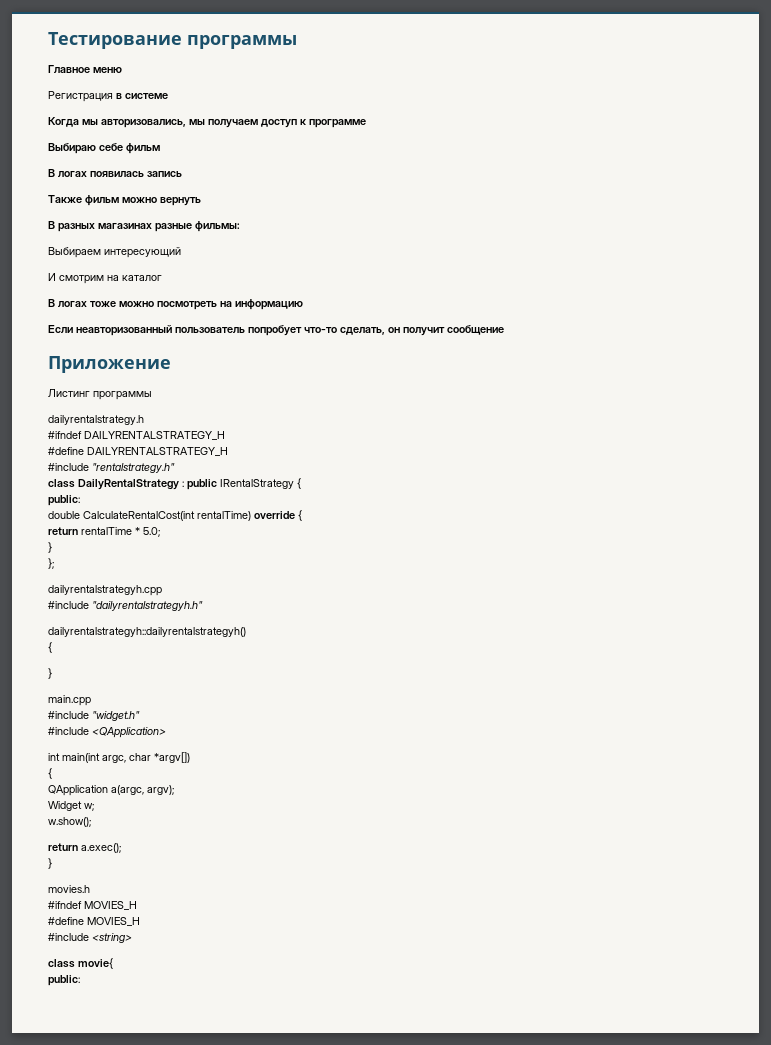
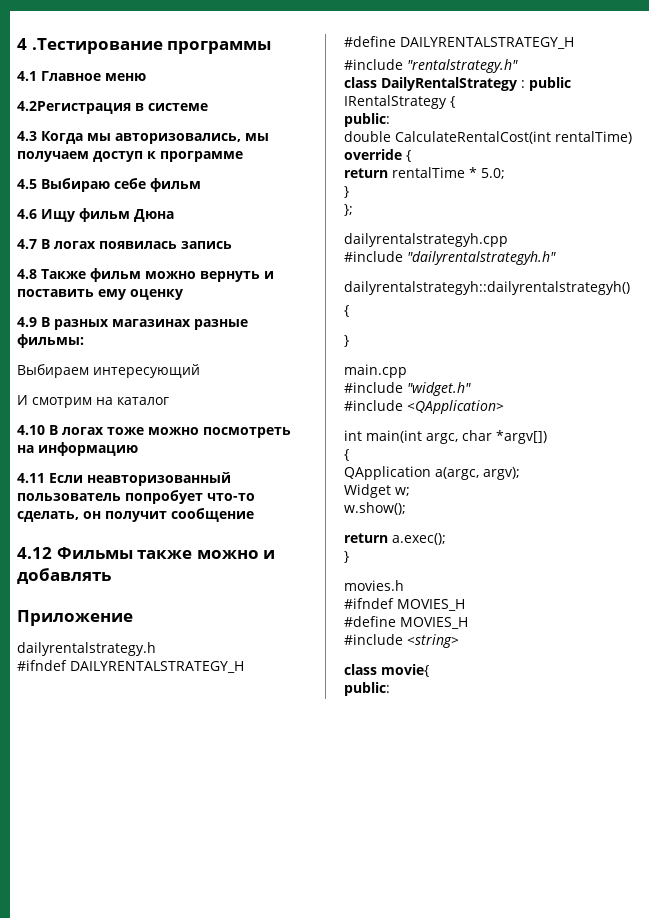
[48,32,297,49] Тестирование программы // -> [17,38,272,54] [17,71,37,81] 4 .Тестирование программы // 4.1
[48,91,113,102] Регистрация -> [17,101,131,114] 4.2Регистрация
(168, 96) none -> [17,131,37,141] 4.3
(366, 123) none -> [17,179,37,189] 4.5
(160, 148) none -> [17,208,174,222] [17,239,37,249] 4.6 Ищу фильм Дюна // 4.7
(182, 174) none -> [17,269,37,279] 4.8
(201, 201) // -> [264,271,274,279] [17,289,183,300] [17,317,37,327] и поставить ему оценку // 4.9
(162, 278) none -> [17,425,45,435] 4.10
(303, 304) none -> [17,473,45,483] 4.11
(504, 330) none -> [17,547,276,559] [17,568,111,584] // 4.12 Фильмы также можно и добавлять
[48,389,152,400] // Листинг программы -> (133, 618) none

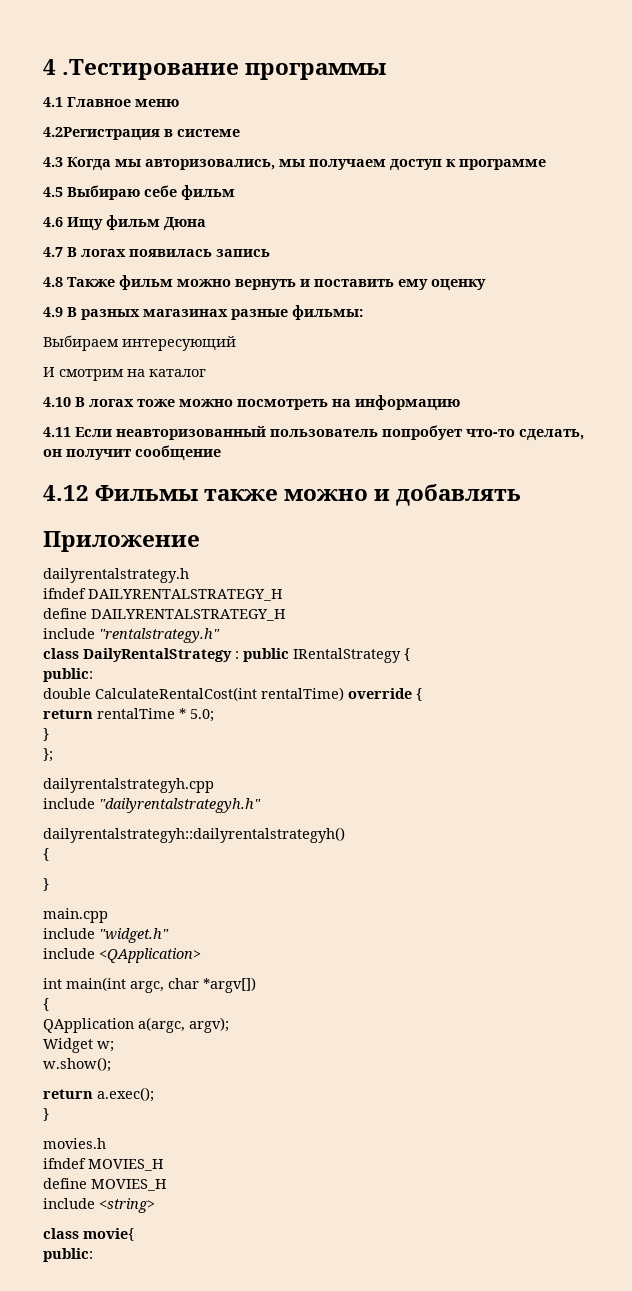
[17,660,244,673] [344,36,574,49] [344,59,403,70] #ifndef DAILYRENTALSTRATEGY_H // #define DAILYRENTALSTRATEGY_H // #include -> [43,588,283,601] [43,608,286,621] [43,628,95,639] ifndef DAILYRENTALSTRATEGY_H // define DAILYRENTALSTRATEGY_H // include
[344,251,403,262] #include -> [43,798,95,809] include
[344,382,403,393] #include -> [43,928,95,939] include
[344,400,403,411] #include -> [43,948,95,959] include
[344,598,465,611] [344,616,468,629] [344,634,403,645] #ifndef MOVIES_H // #define MOVIES_H // #include -> [43,1158,164,1171] [43,1178,167,1191] [43,1198,95,1209] ifndef MOVIES_H // define MOVIES_H // include

